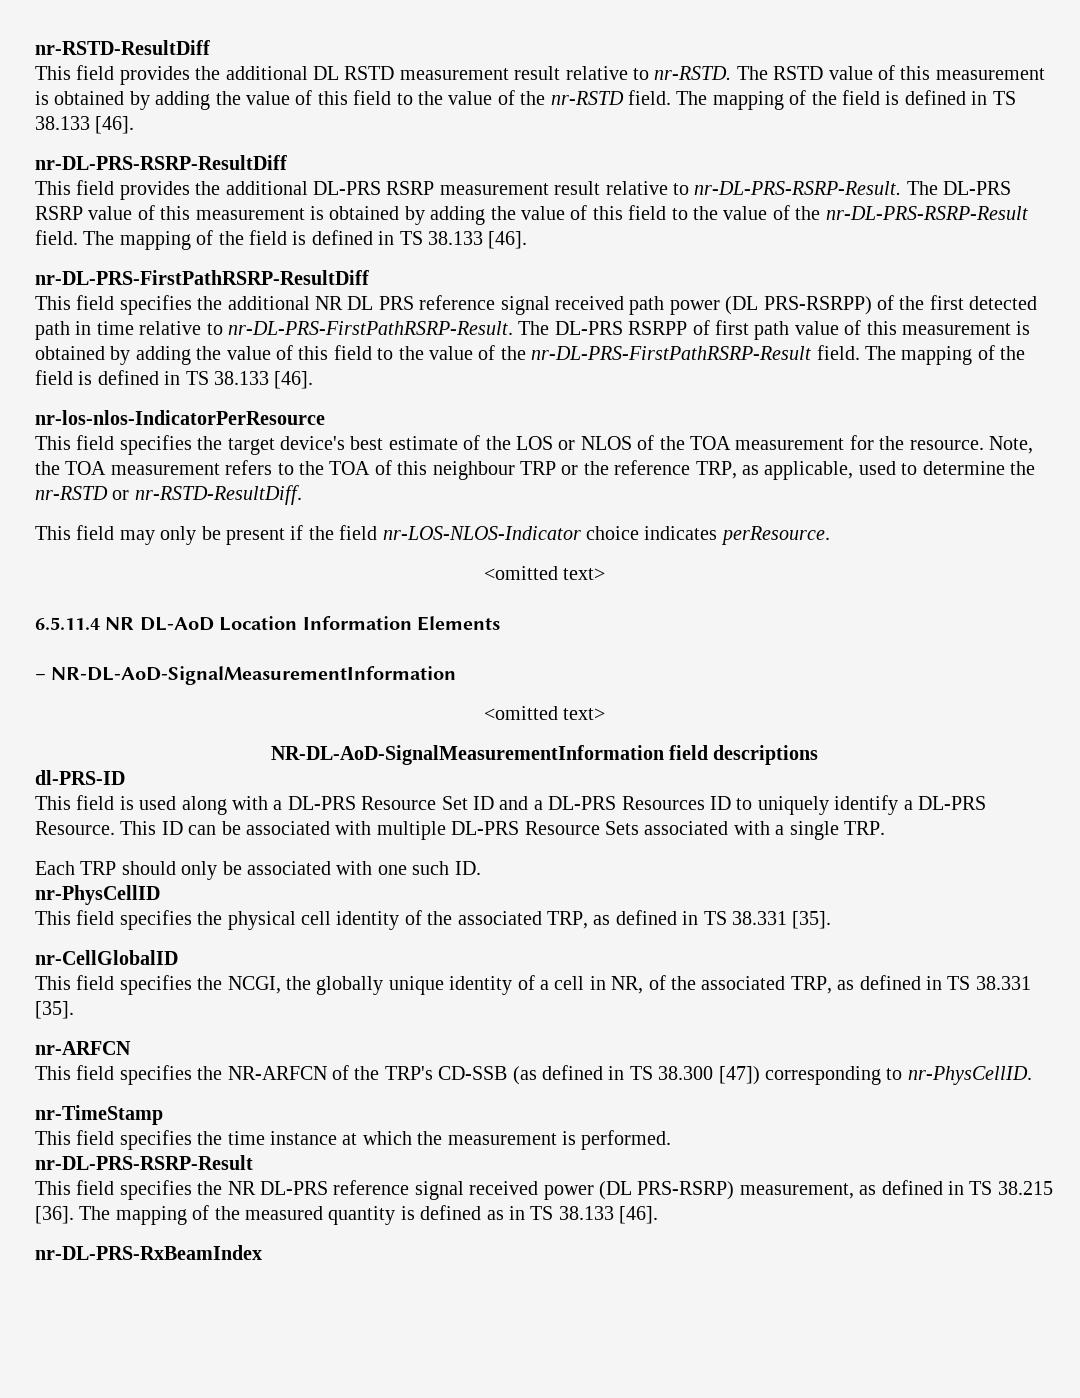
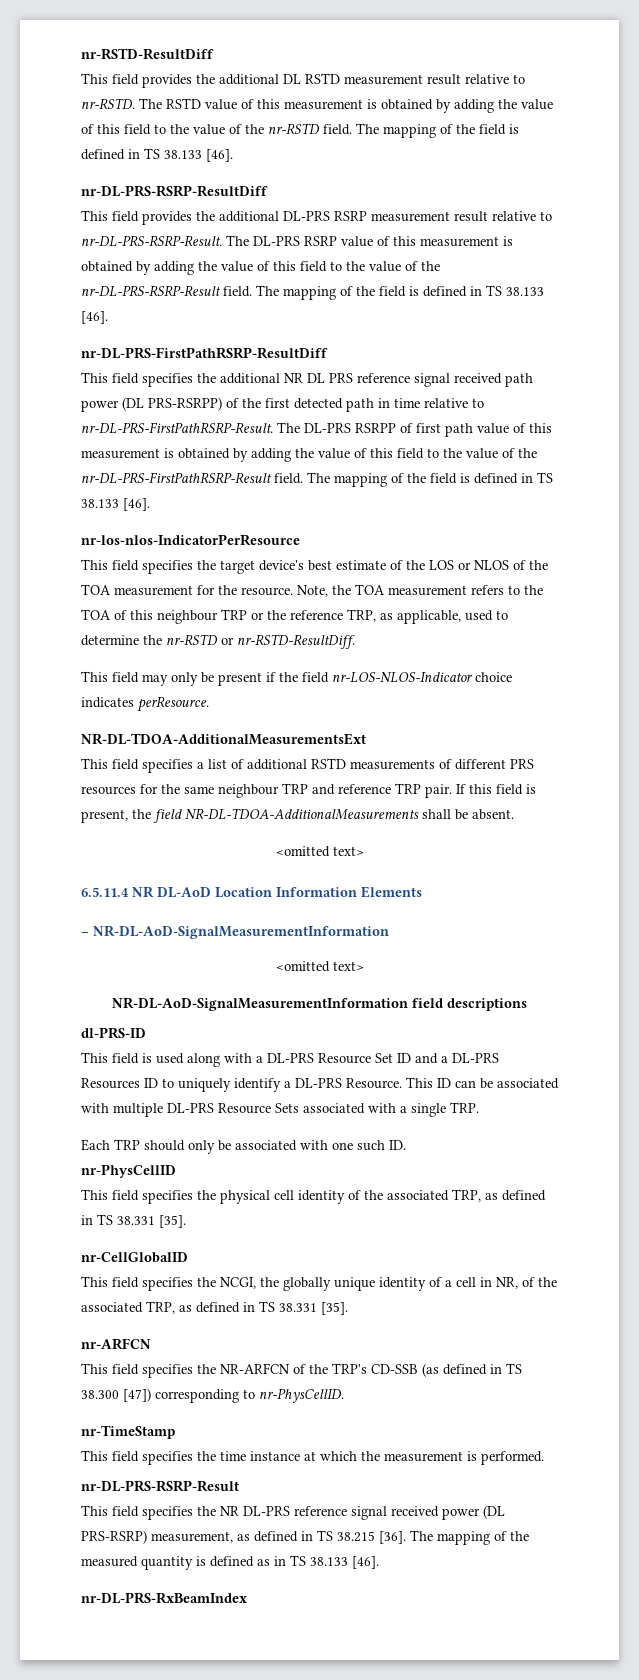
(830, 535) none -> [81,733,366,745] [81,758,534,773] [81,783,536,798] [81,808,514,823] // NR-DL-TDOA-AdditionalMeasurementsExt // This field specifies a list of additional RSTD measurements of different PRS resources for the same neighbour TRP and reference TRP pair. If this field is present, the field NR-DL-TDOA-AdditionalMeasurements shall be absent.

